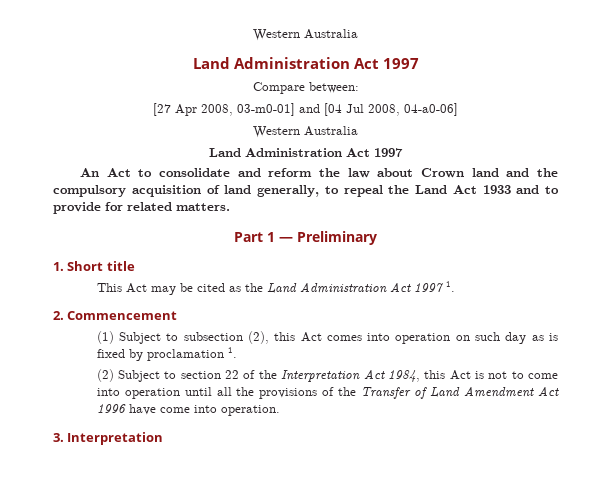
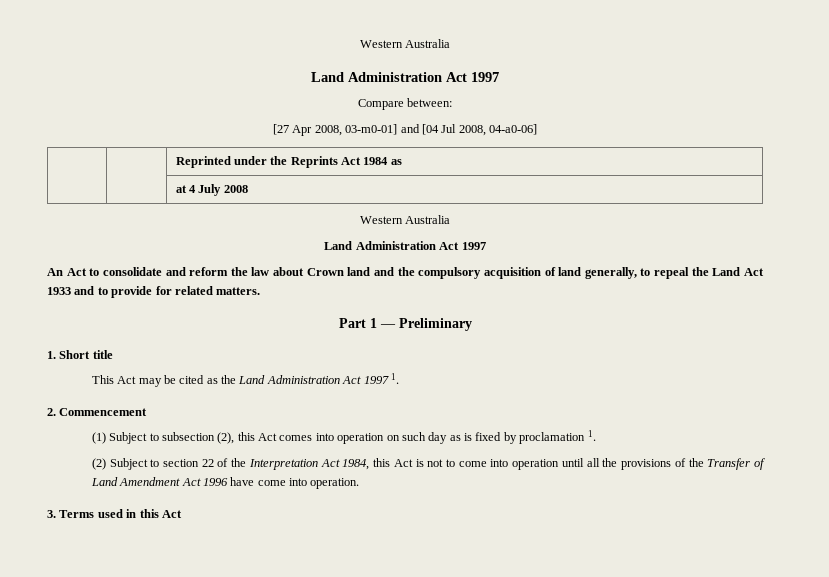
(458, 109) none -> [175,156,402,168] [175,184,248,196] // | | Reprinted under the Reprints Act 1984 as // | | at 4 July 2008
[67,432,164,445] Interpretation -> [59,509,182,518] Terms used in this Act

